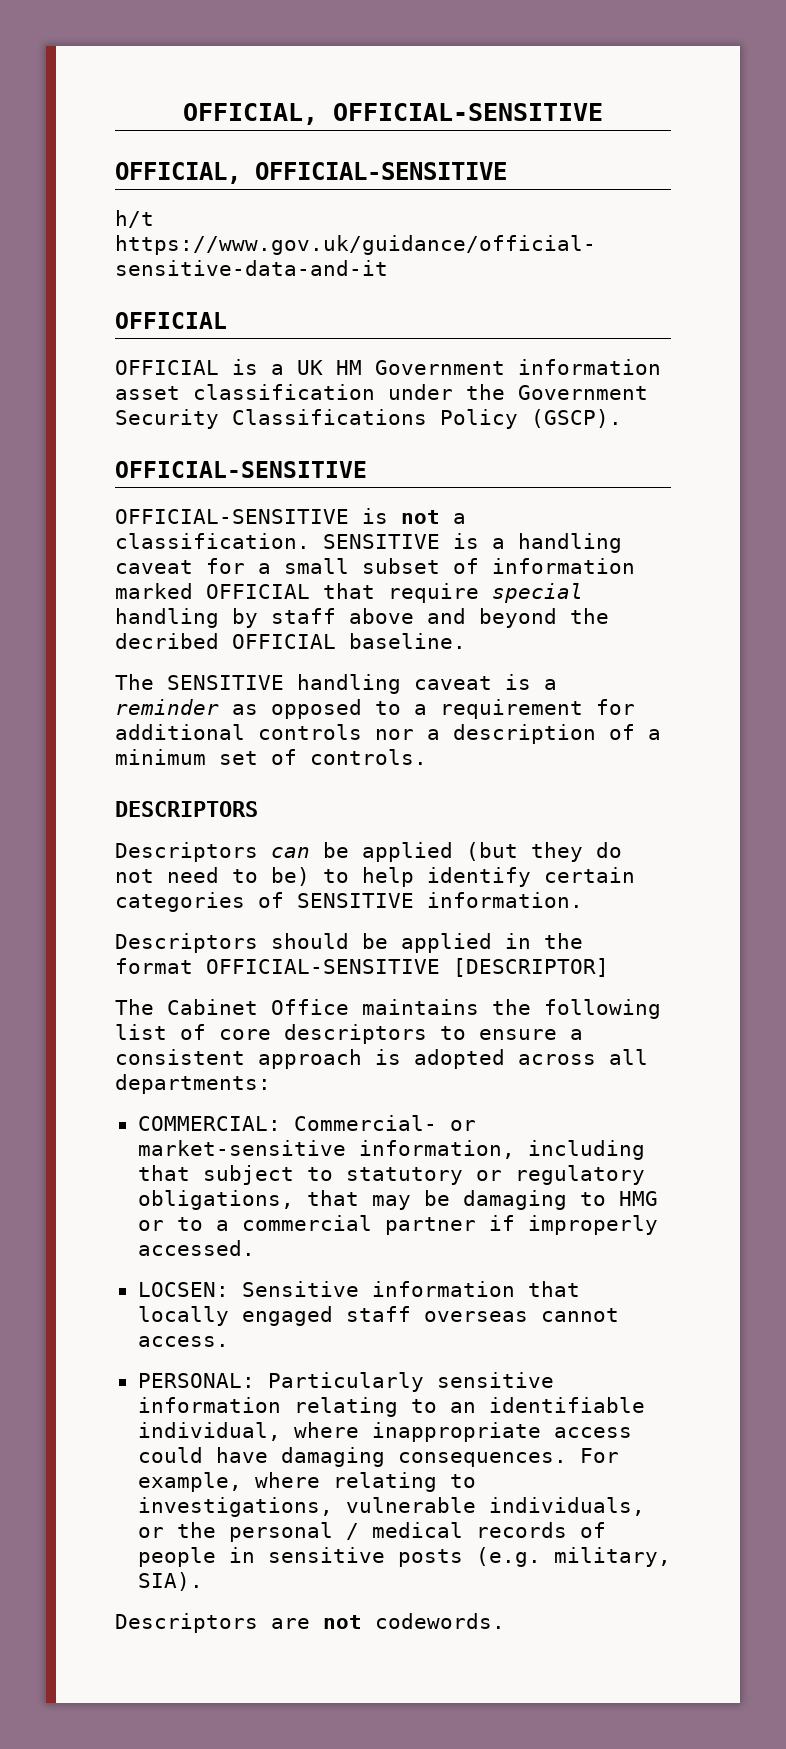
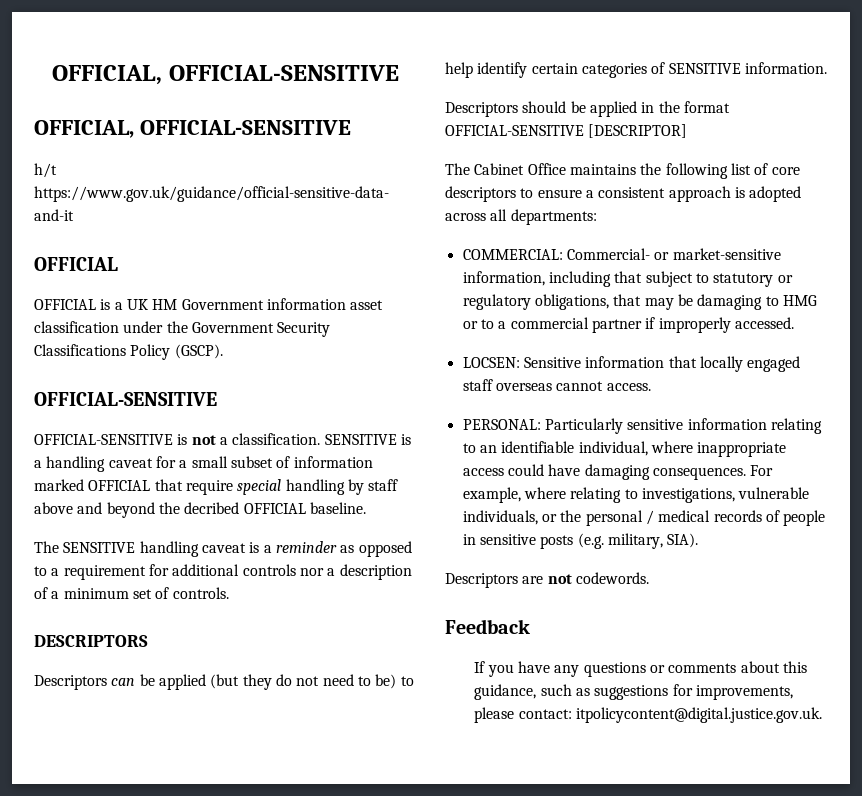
(505, 1621) none -> [445,619,530,634] [474,661,808,677] [474,684,794,700] [474,707,823,723] // Feedback // If you have any questions or comments about this guidance, such as suggestions for improvements, please contact: itpolicycontent@digital.justice.gov.uk.

